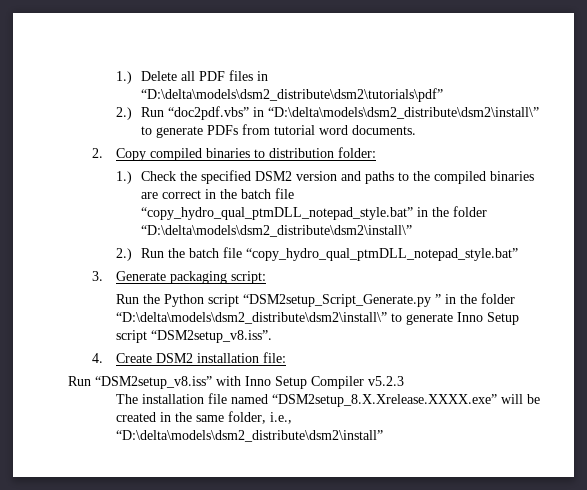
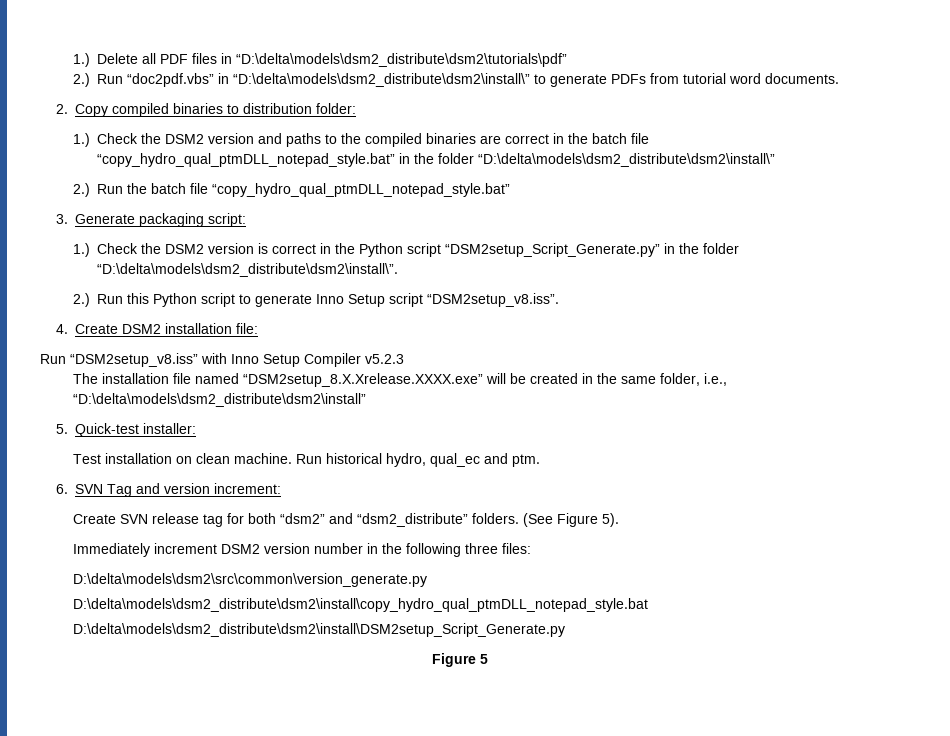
[200,170,251,184] specified -> (161, 138) none
[116,294,140,304] Run -> [72,243,331,257] 1.) Check the DSM2 version is correct in
[243,293,516,307] [116,312,388,324] “DSM2setup_Script_Generate.py ” in the folder “D:\delta\models\dsm2_distribute\dsm2\install\” -> [444,243,739,257] [96,263,398,277] [72,293,235,307] “DSM2setup_Script_Generate.py” in the folder “D:\delta\models\dsm2_distribute\dsm2\install\”. // 2.) Run this Python script
(384, 436) none -> [56,423,197,437] [72,453,540,467] [56,483,282,497] [72,513,619,527] [72,543,531,557] [72,573,427,587] [72,598,648,612] [72,623,565,637] [431,653,488,667] // 5. Quick-test installer: // Test installation on clean machine. Run historical hydro, qual_ec and ptm. // 6. SVN Tag and version increment: // Create SVN release tag for both “dsm2” and “dsm2_distribute” folders. (See Figure 5). // Immediately increment DSM2 version number in the following three files: // D:\delta\models\dsm2\src\common\version_generate.py // D:\delta\models\dsm2_distribute\dsm2\install\copy_hydro_qual_ptmDLL_notepad_style.bat // D:\delta\models\dsm2_distribute\dsm2\install\DSM2setup_Script_Generate.py // Figure 5

